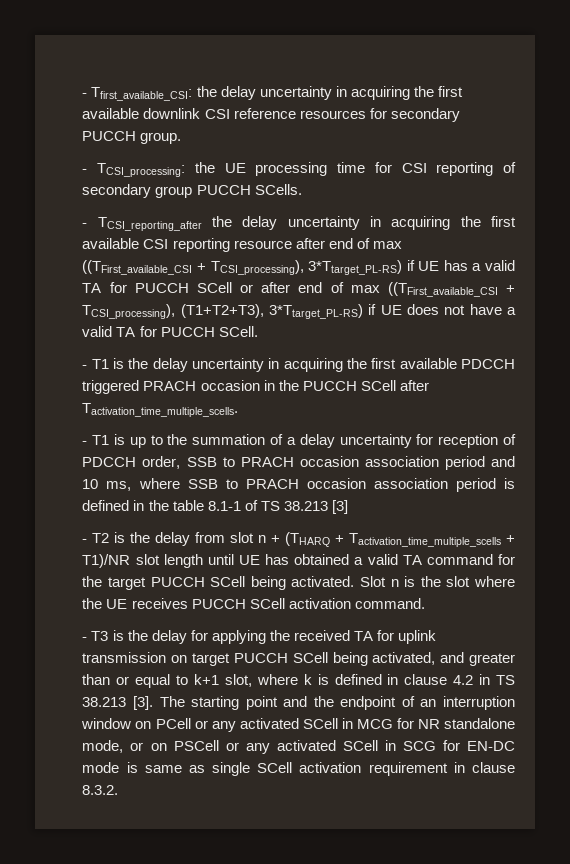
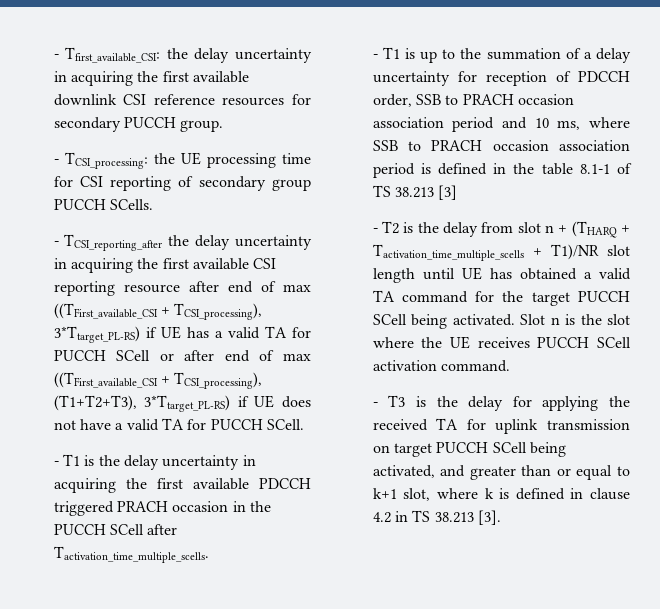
[159,696,515,710] [81,718,515,732] [82,740,515,754] [82,762,515,776] [82,785,119,795] The starting point and the endpoint of an interruption window on PCell or any activated SCell in MCG for NR standalone mode, or on PSCell or any activated SCell in SCG for EN-DC mode is same as single SCell activation requirement in clause 8.3.2. -> (501, 517) none

